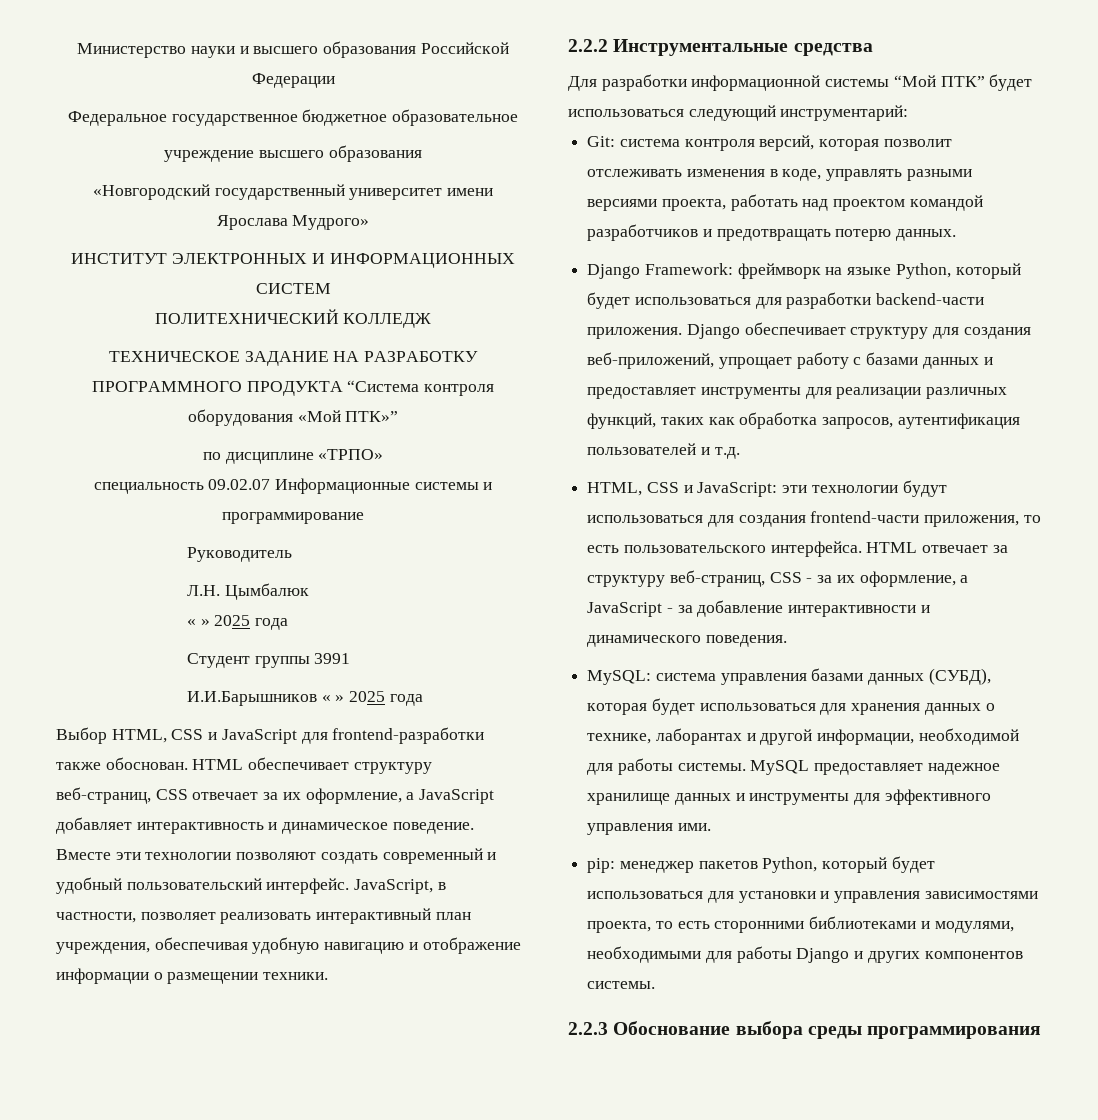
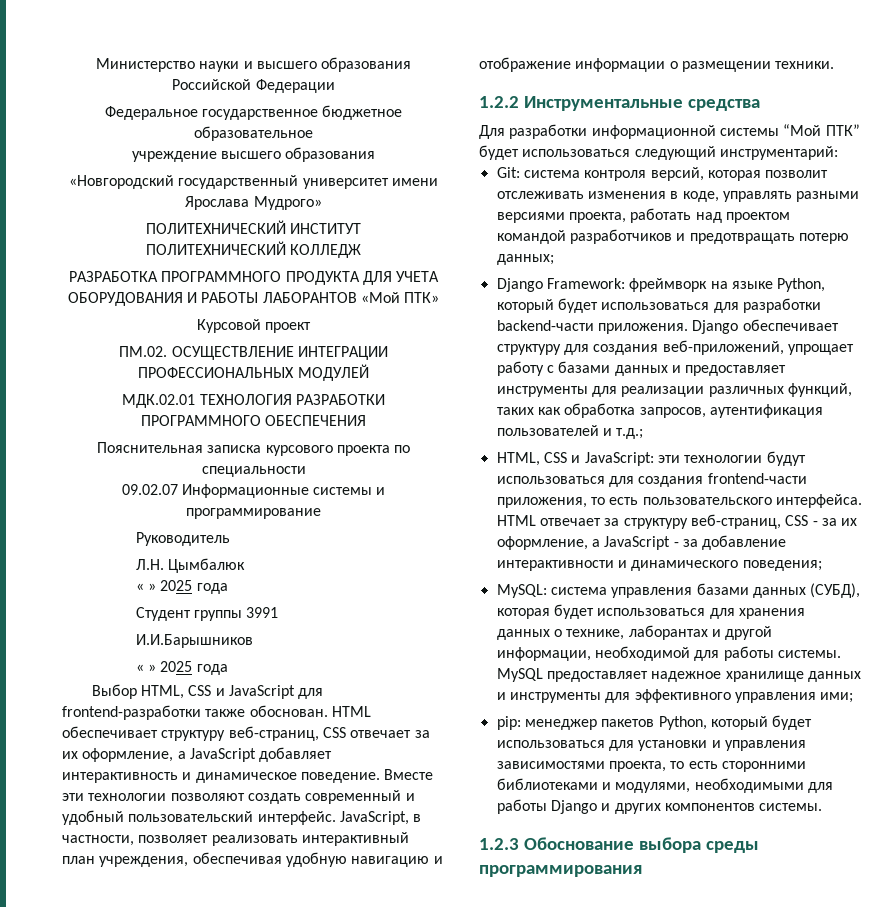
(370, 222) none -> [145,220,286,234] ПОЛИТЕХНИЧЕСКИЙ
[172,253,515,268] [255,283,331,294] [154,309,432,328] [108,351,479,366] [91,380,495,396] [187,409,399,426] [202,449,384,464] [93,482,204,494] ЭЛЕКТРОННЫХ И ИНФОРМАЦИОННЫХ СИСТЕМ // ПОЛИТЕХНИЧЕСКИЙ КОЛЛЕДЖ // ТЕХНИЧЕСКОЕ ЗАДАНИЕ НА РАЗРАБОТКУ ПРОГРАММНОГО ПРОДУКТА “Система контроля оборудования «Мой ПТК»” // по дисциплине «ТРПО» // специальность -> [145,241,362,258] [68,271,440,285] [67,292,440,306] [196,319,312,333] [119,346,388,360] [138,364,369,381] [122,394,385,408] [140,415,367,426] [96,442,411,456] [201,466,306,477] // ПОЛИТЕХНИЧЕСКИЙ КОЛЛЕДЖ // РАЗРАБОТКА ПРОГРАММНОГО ПРОДУКТА ДЛЯ УЧЕТА ОБОРУДОВАНИЯ И РАБОТЫ ЛАБОРАНТОВ «Мой ПТК» // Курсовой проект // ПМ.02. ОСУЩЕСТВЛЕНИЕ ИНТЕГРАЦИИ ПРОФЕССИОНАЛЬНЫХ МОДУЛЕЙ // МДК.02.01 ТЕХНОЛОГИЯ РАЗРАБОТКИ ПРОГРАММНОГО ОБЕСПЕЧЕНИЯ // Пояснительная записка курсового проекта по специальности //
(318, 698) none -> (253, 641) //
[568,39,608,52] 2.2.2 -> [479,96,519,108] 1.2.2
[896,229,957,241] данных. -> [496,254,554,265] данных;
[714,447,740,459] т.д. -> [616,428,644,439] т.д.;
[705,635,787,647] поведения. -> [742,560,822,571] поведения;
[677,823,711,831] ими. -> [820,692,854,703] ими;
[568,1022,608,1035] 2.2.3 -> [479,838,519,850] 1.2.3

